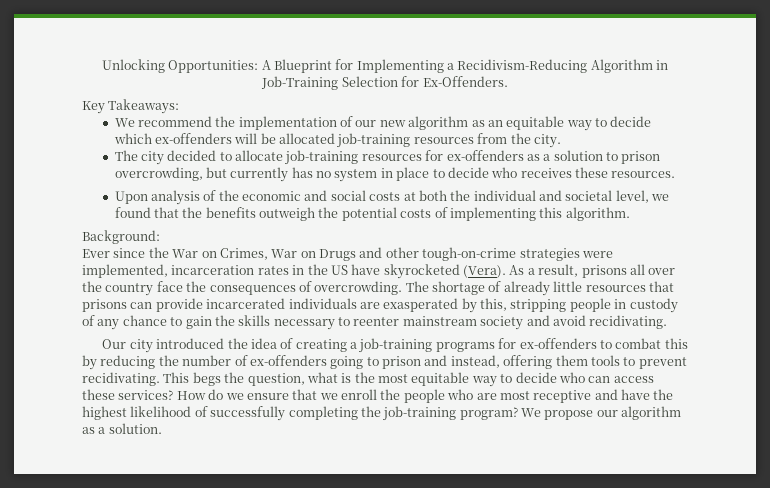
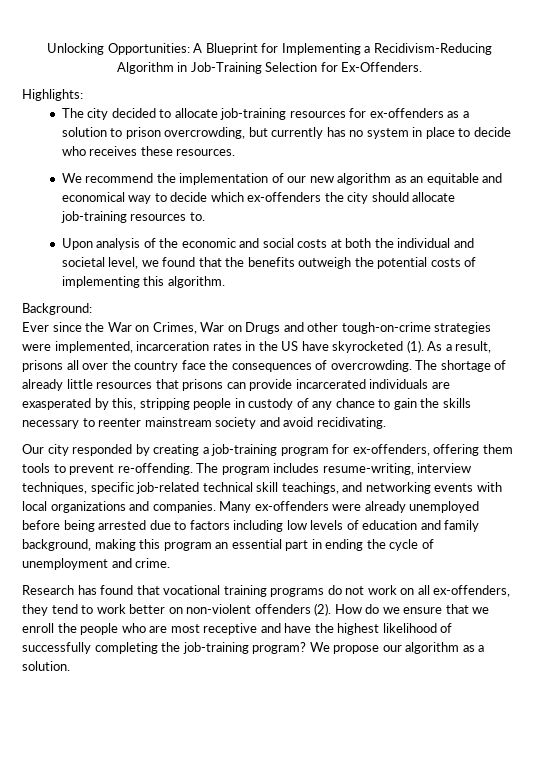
[82,99,180,114] [114,116,652,131] [113,133,561,148] Key Takeaways: // We recommend the implementation of our new algorithm as an equitable way to decide which ex-offenders will be allocated job-training resources from the city. -> [22,89,83,101] Highlights:
(676, 174) none -> [61,173,503,185] [61,192,456,204] [60,211,205,223] // We recommend the implementation of our new algorithm as an equitable and economical way to decide which ex-offenders the city should allocate job-training resources to.
[463,265,506,278] (Vera). -> [406,340,424,353] (1).
[156,338,688,353] [82,355,500,370] introduced the idea of creating a job-training programs for ex-offenders to combat this by reducing the number of ex-offenders going to prison and instead, -> [72,444,430,456] responded by creating a job-training program for ex-offenders,
[82,372,654,387] [82,389,174,400] recidivating. This begs the question, what is the most equitable way to decide who can access these services? -> [117,463,472,475] [22,482,502,494] [22,501,480,513] [22,520,480,532] [22,539,434,551] [22,558,171,570] [22,585,511,597] [22,603,332,616] re-offending. The program includes resume-writing, interview techniques, specific job-related technical skill teachings, and networking events with local organizations and companies. Many ex-offenders were already unemployed before being arrested due to factors including low levels of education and family background, making this program an essential part in ending the cycle of unemployment and crime. // Research has found that vocational training programs do not work on all ex-offenders, they tend to work better on non-violent offenders (2).

